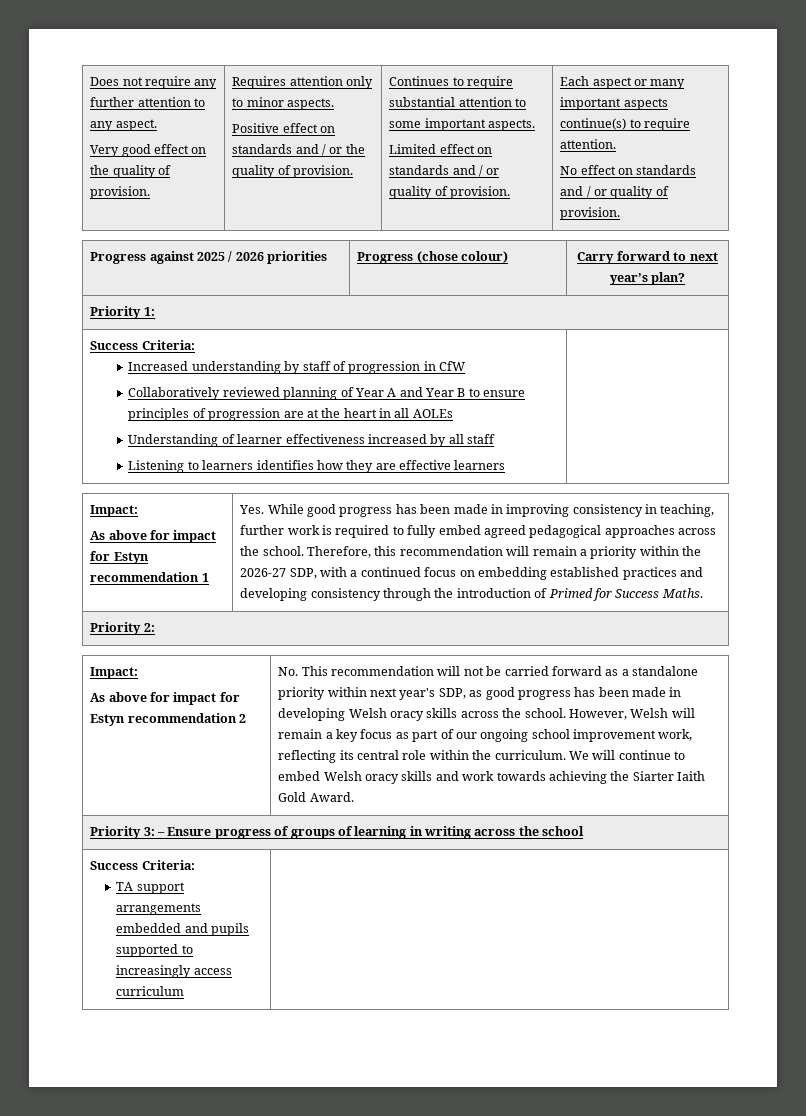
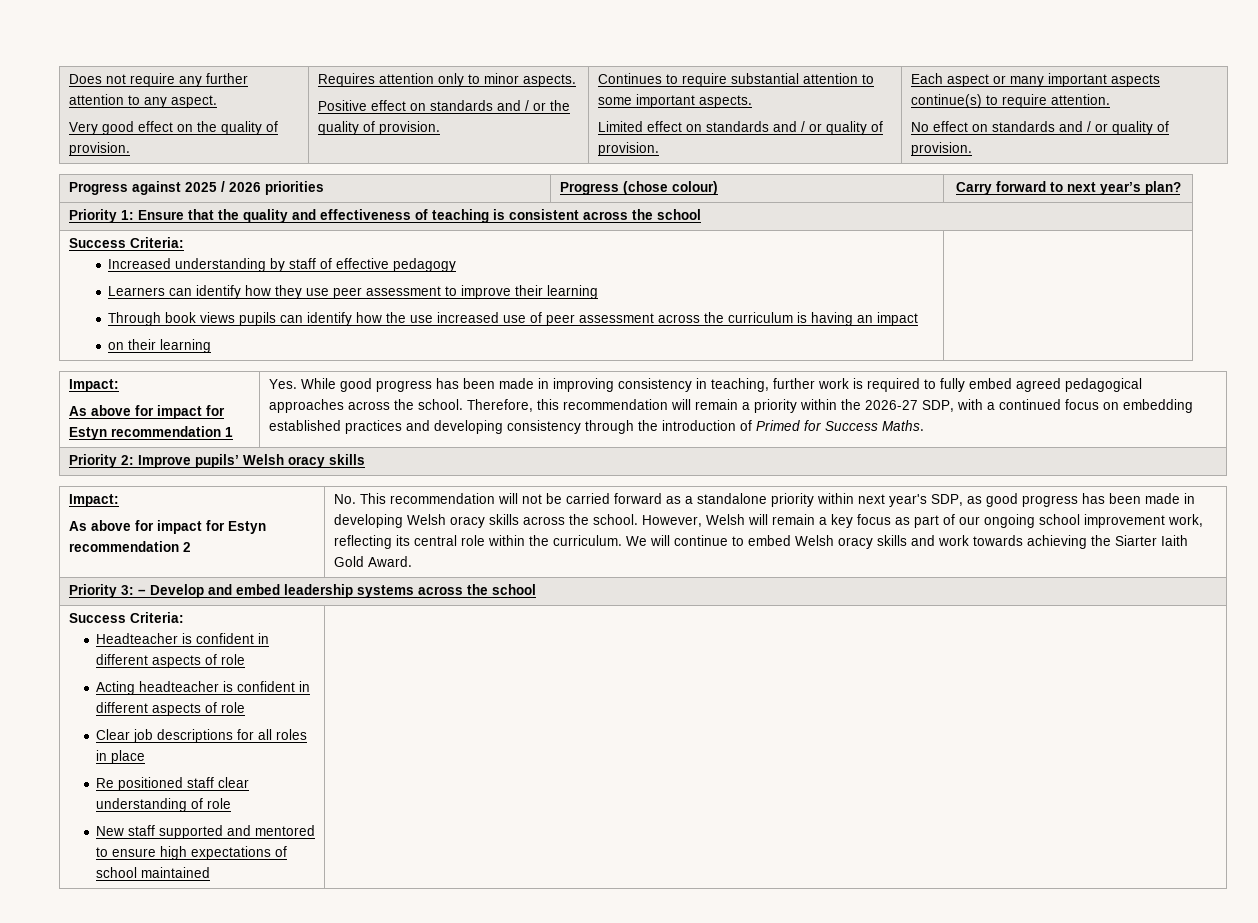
(155, 311) none -> [137,209,701,223] Ensure that the quality and effectiveness of teaching is consistent across the school
[348,361,466,374] [128,387,526,400] [128,408,453,421] [128,434,496,447] [128,460,506,473] progression in CfW // Collaboratively reviewed planning of Year A and Year B to ensure principles of progression are at the heart in all AOLEs // Understanding of learner effectiveness increased by all staff // Listening to learners identifies how they are effective learners -> [335,258,456,272] [107,285,598,299] [107,312,918,326] [107,339,211,353] effective pedagogy // Learners can identify how they use peer assessment to improve their learning // Through book views pupils can identify how the use increased use of peer assessment across the curriculum is having an impact // on their learning
(155, 627) none -> [137,454,365,468] Improve pupils’ Welsh oracy skills
[167,826,585,839] [90,860,195,870] [116,882,185,894] [116,903,202,915] [116,923,249,936] [116,944,193,957] [116,965,232,978] [116,986,185,996] Ensure progress of groups of learning in writing across the school // Success Criteria: // TA support arrangements embedded and pupils supported to increasingly access curriculum -> [149,584,536,598] [68,612,184,623] [95,633,269,644] [95,654,245,668] [95,681,310,695] [95,702,245,716] [95,729,307,743] [95,750,145,764] [95,777,249,791] [95,798,231,812] [95,825,315,839] [95,846,287,860] [95,867,210,878] Develop and embed leadership systems across the school // Success Criteria: // Headteacher is confident in different aspects of role // Acting headteacher is confident in different aspects of role // Clear job descriptions for all roles in place // Re positioned staff clear understanding of role // New staff supported and mentored to ensure high expectations of school maintained

